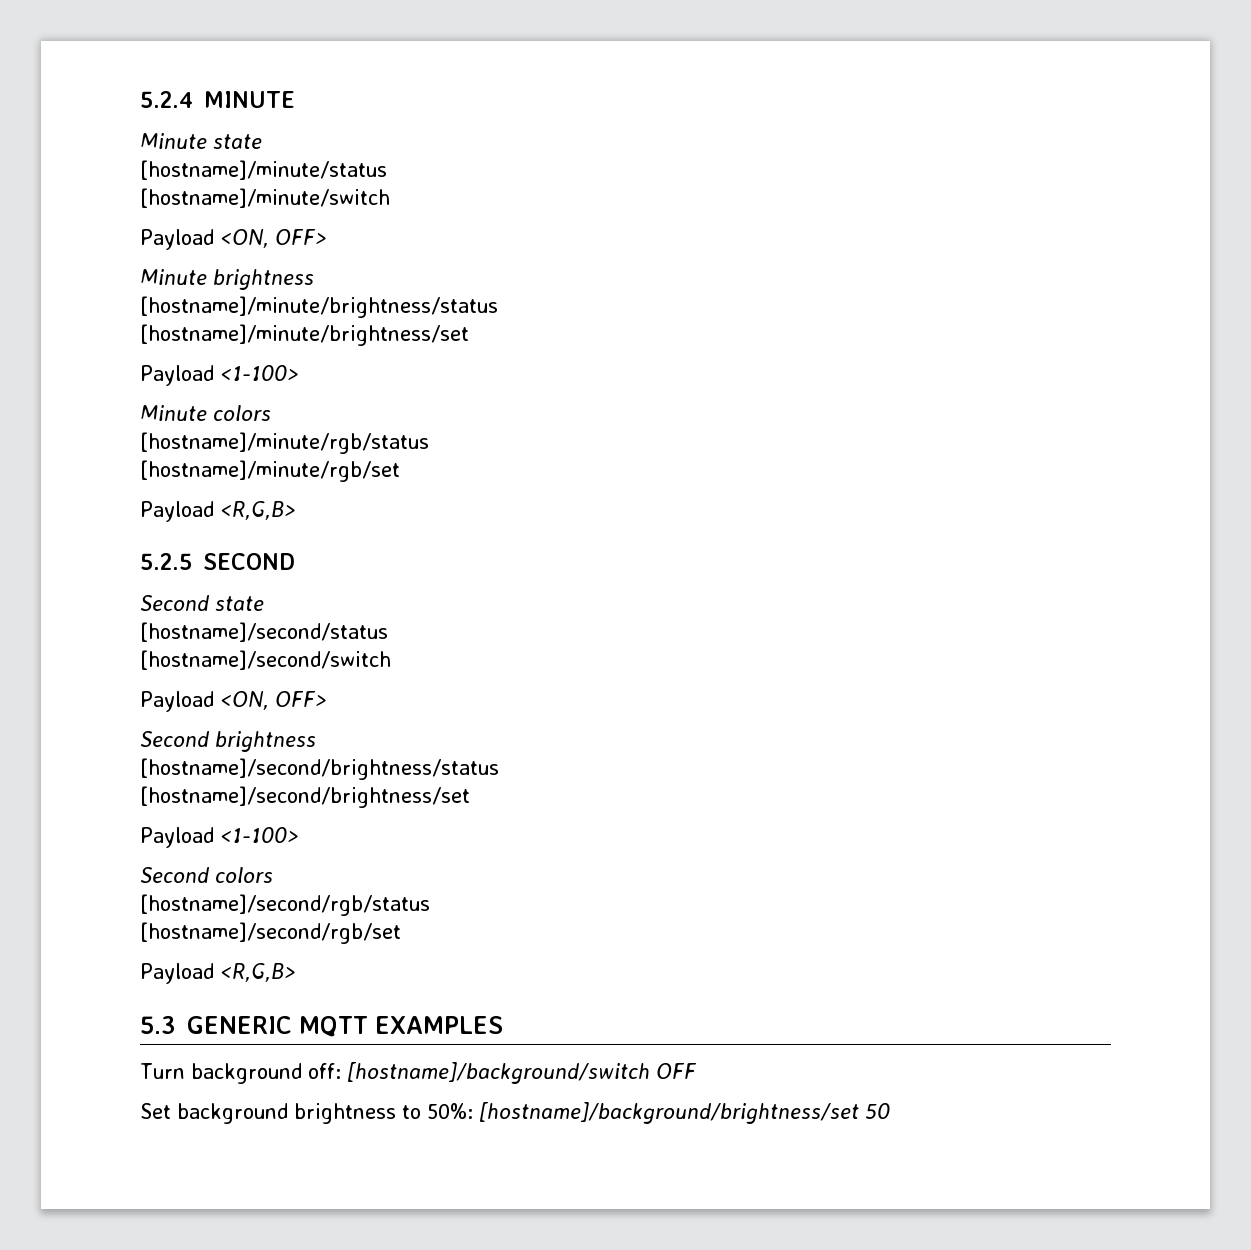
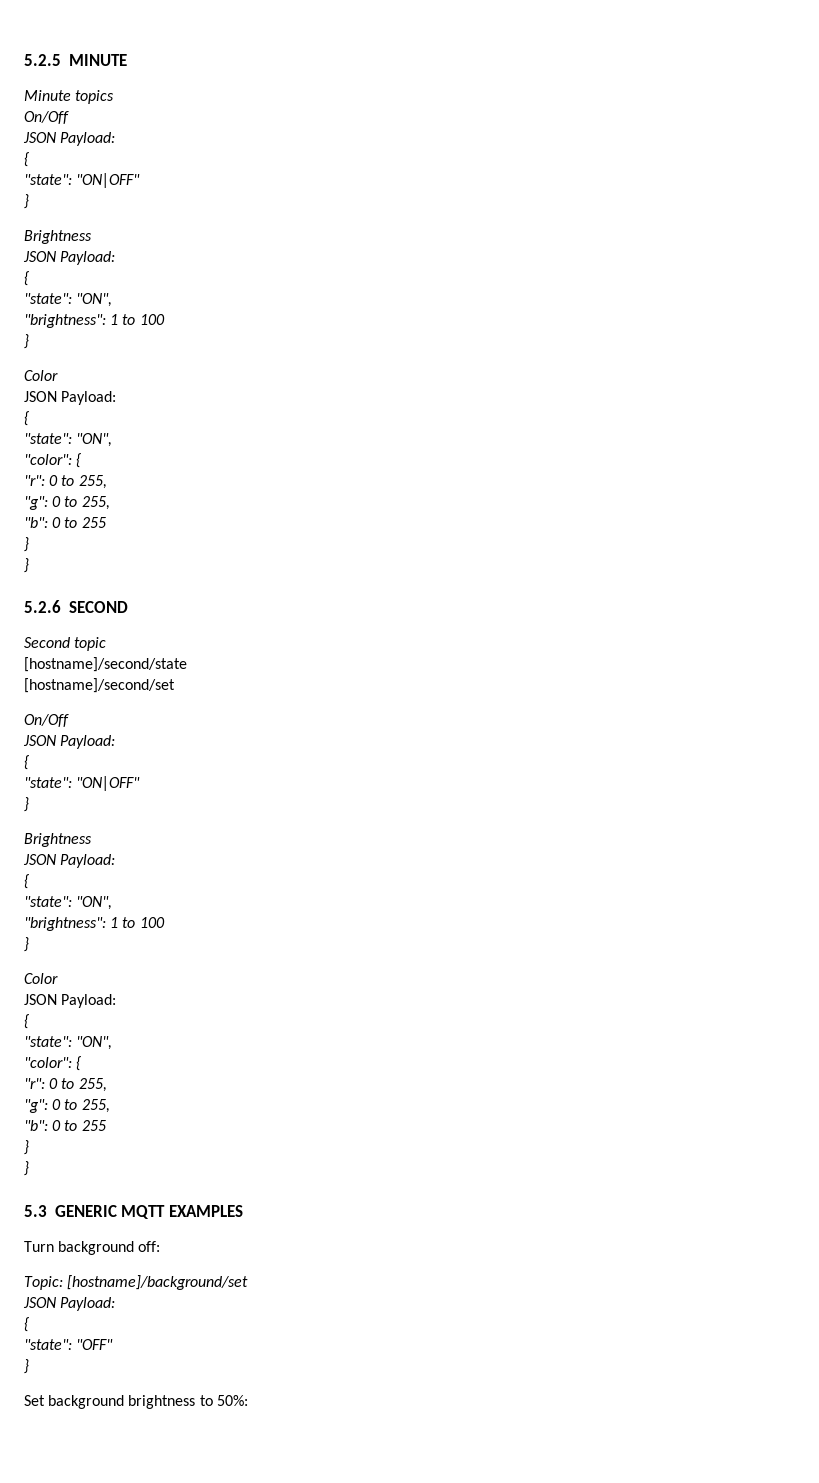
[140,91,193,108] 5.2.4 -> [24,54,61,66] 5.2.5
[213,134,262,149] [140,160,387,180] [140,188,390,208] [140,229,327,250] [140,269,314,290] [140,296,498,318] [140,324,469,346] [140,365,299,386] [140,405,271,421] [140,432,429,454] [140,460,400,482] [140,501,296,522] [140,553,295,570] [140,595,264,611] [140,622,388,642] [140,650,391,670] [140,691,327,712] [140,731,316,752] [140,758,499,780] [140,786,470,808] [140,827,299,848] [140,867,273,883] [140,894,430,916] [140,922,401,944] [140,963,296,984] state // [hostname]/minute/status // [hostname]/minute/switch // Payload <ON, OFF> // Minute brightness // [hostname]/minute/brightness/status // [hostname]/minute/brightness/set // Payload <1-100> // Minute colors // [hostname]/minute/rgb/status // [hostname]/minute/rgb/set // Payload <R,G,B> // 5.2.5 SECOND // Second state // [hostname]/second/status // [hostname]/second/switch // Payload <ON, OFF> // Second brightness // [hostname]/second/brightness/status // [hostname]/second/brightness/set // Payload <1-100> // Second colors // [hostname]/second/rgb/status // [hostname]/second/rgb/set // Payload <R,G,B> -> [75,90,115,104] [24,111,69,124] [23,132,116,146] [24,152,29,167] [24,173,141,188] [24,194,29,209] [24,230,92,244] [23,251,116,265] [24,271,29,286] [24,293,113,307] [24,314,165,328] [24,334,29,349] [24,370,58,381] [24,391,117,405] [24,411,29,426] [24,433,113,447] [24,453,82,468] [24,475,107,489] [24,496,110,510] [24,517,106,528] [24,537,29,552] [24,558,29,573] [24,600,128,613] [24,637,107,651] [24,657,187,672] [24,678,175,693] [24,714,69,727] [23,735,116,749] [24,755,29,770] [24,776,141,791] [24,797,29,812] [24,833,92,847] [23,854,116,868] [24,874,29,889] [24,896,113,910] [24,917,165,931] [24,937,29,952] [24,973,58,984] [24,994,117,1008] [24,1014,29,1029] [24,1036,113,1050] [24,1056,82,1071] [24,1078,107,1092] [24,1099,110,1113] [24,1120,106,1131] [24,1140,29,1155] [24,1161,29,1176] topics // On/Off // JSON Payload: // { // "state": "ON|OFF" // } // Brightness // JSON Payload: // { // "state": "ON", // "brightness": 1 to 100 // } // Color // JSON Payload: // { // "state": "ON", // "color": { // "r": 0 to 255, // "g": 0 to 255, // "b": 0 to 255 // } // } // 5.2.6 SECOND // Second topic // [hostname]/second/state // [hostname]/second/set // On/Off // JSON Payload: // { // "state": "ON|OFF" // } // Brightness // JSON Payload: // { // "state": "ON", // "brightness": 1 to 100 // } // Color // JSON Payload: // { // "state": "ON", // "color": { // "r": 0 to 255, // "g": 0 to 255, // "b": 0 to 255 // } // }
[346,1062,697,1084] [hostname]/background/switch OFF -> [24,1275,249,1290] [23,1297,116,1311] [24,1317,29,1332] [24,1339,114,1350] [24,1359,29,1374] // Topic: [hostname]/background/set // JSON Payload: // { // "state": "OFF" // }
[479,1102,890,1124] [hostname]/background/brightness/set 50 -> (248, 1400) none

